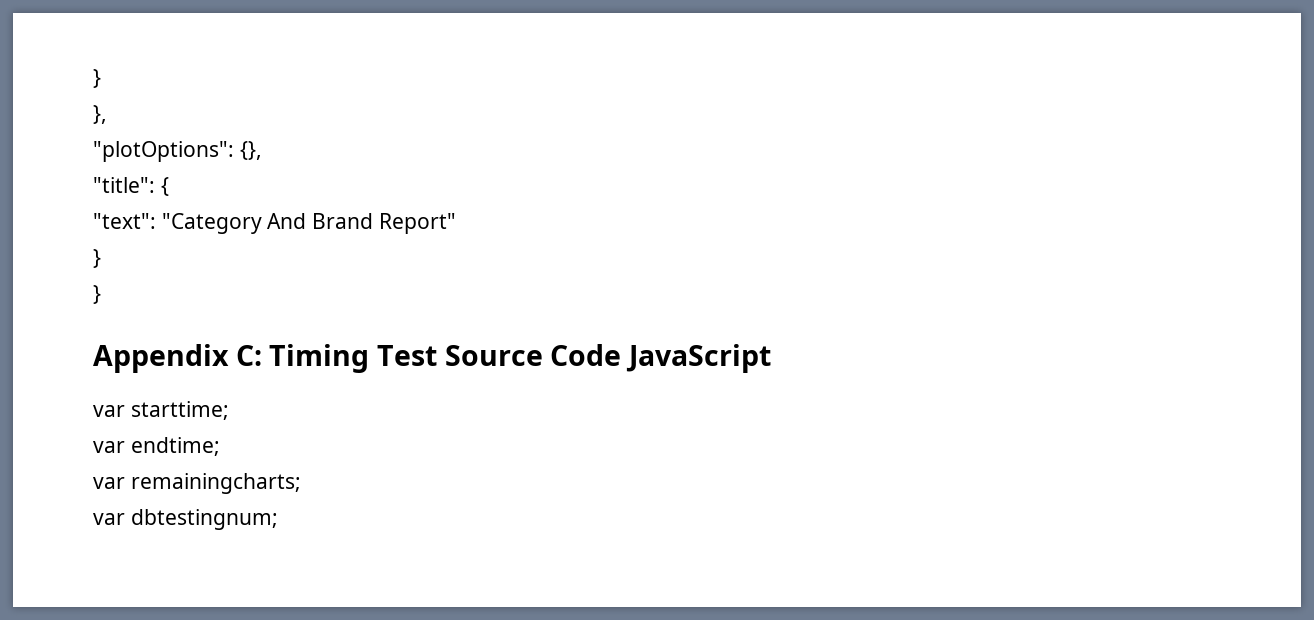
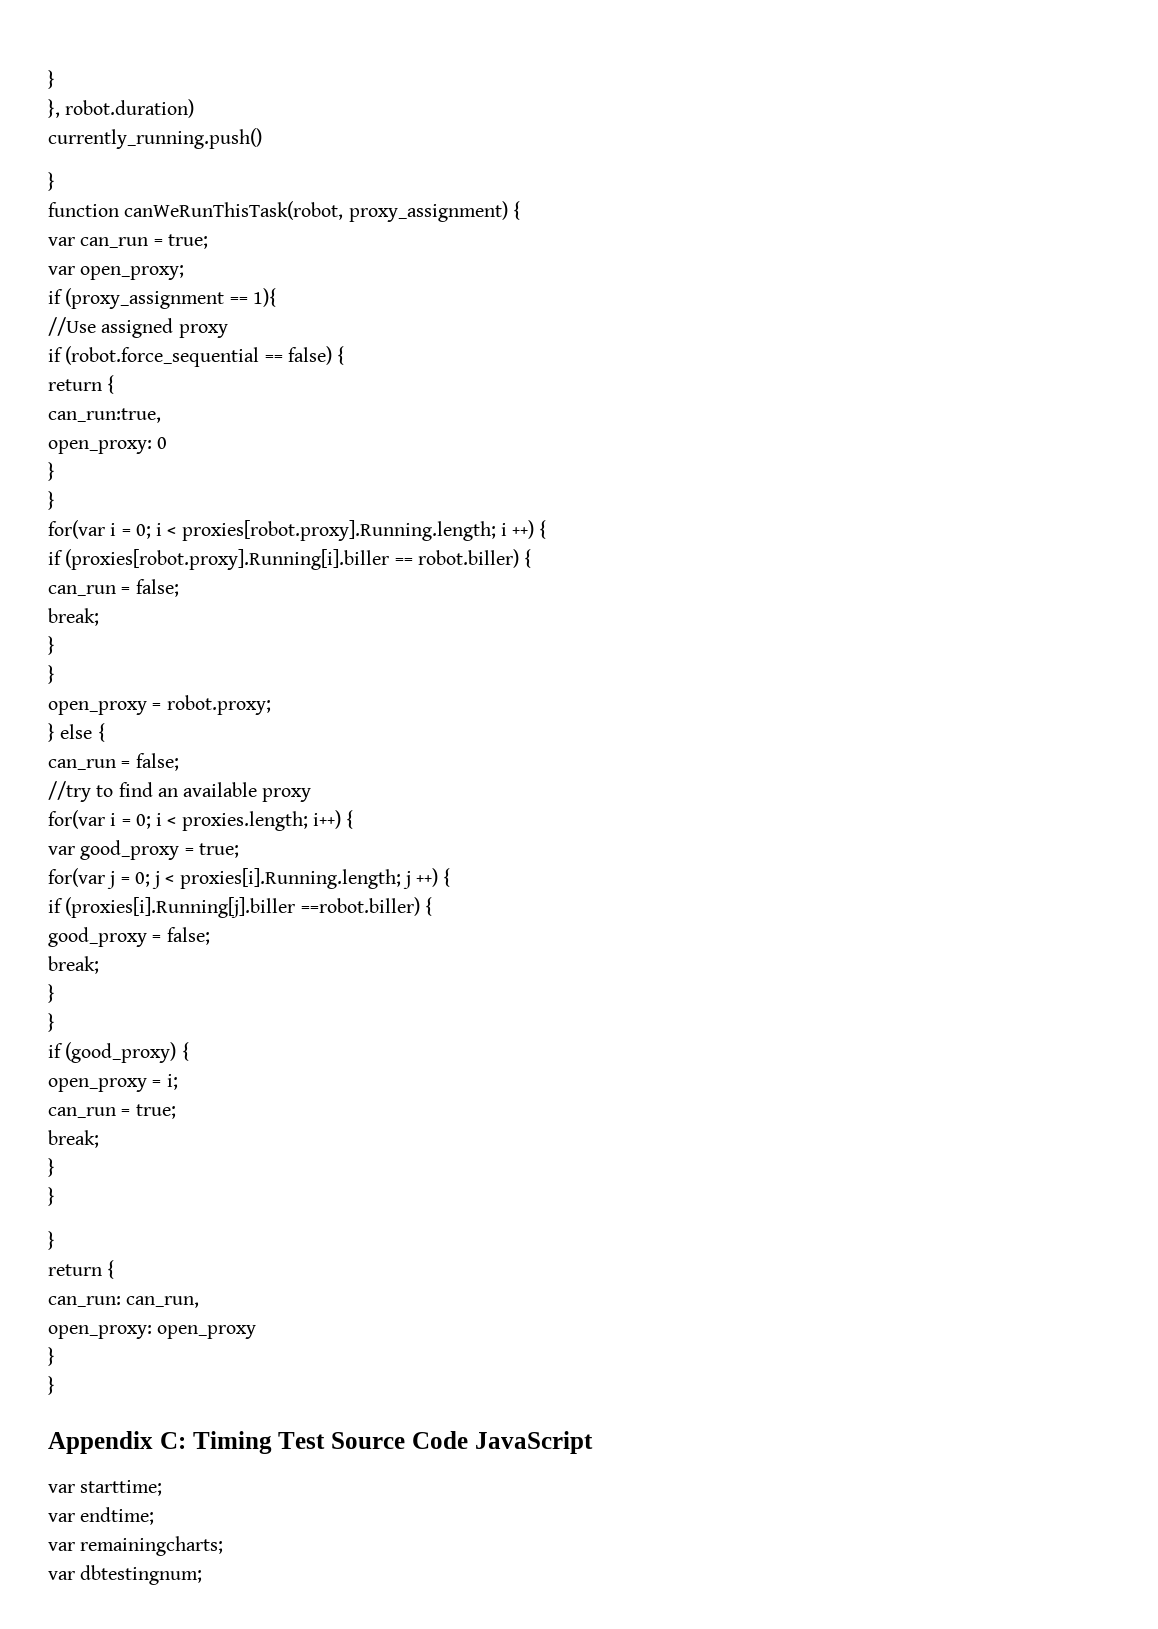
[93,141,262,162] [93,177,169,196] [93,213,456,234] // "plotOptions": {}, // "title": { // "text": "Category And Brand Report" -> [65,99,195,118] [48,128,262,149] [48,172,55,191] [48,201,520,222] [48,234,208,249] [48,265,185,280] [48,288,276,309] [48,317,228,338] [48,346,345,367] [48,375,115,394] [48,408,161,423] [48,437,168,454] [48,462,55,481] [48,491,55,510] [48,520,547,541] [48,549,532,570] [48,579,179,597] [48,608,99,626] [48,636,55,655] [48,665,55,684] [48,695,271,715] [48,723,105,742] [48,753,179,771] [48,781,312,802] [48,810,354,831] [48,840,239,860] [48,868,451,889] [48,897,432,918] [48,927,210,947] [48,956,99,974] [48,984,55,1003] [48,1013,55,1032] [48,1042,189,1063] [48,1074,178,1092] [48,1104,176,1119] [48,1130,99,1148] [48,1158,55,1177] [48,1187,55,1206] [48,1231,55,1250] [48,1260,115,1279] [48,1296,200,1308] [48,1325,257,1339] robot.duration) // currently_running.push() // } // function canWeRunThisTask(robot, proxy_assignment) { // var can_run = true; // var open_proxy; // if (proxy_assignment == 1){ // //Use assigned proxy // if (robot.force_sequential == false) { // return { // can_run:true, // open_proxy: 0 // } // } // for(var i = 0; i < proxies[robot.proxy].Running.length; i ++) { // if (proxies[robot.proxy].Running[i].biller == robot.biller) { // can_run = false; // break; // } // } // open_proxy = robot.proxy; // } else { // can_run = false; // //try to find an available proxy // for(var i = 0; i < proxies.length; i++) { // var good_proxy = true; // for(var j = 0; j < proxies[i].Running.length; j ++) { // if (proxies[i].Running[j].biller ==robot.biller) { // good_proxy = false; // break; // } // } // if (good_proxy) { // open_proxy = i; // can_run = true; // break; // } // } // } // return { // can_run: can_run, // open_proxy: open_proxy

